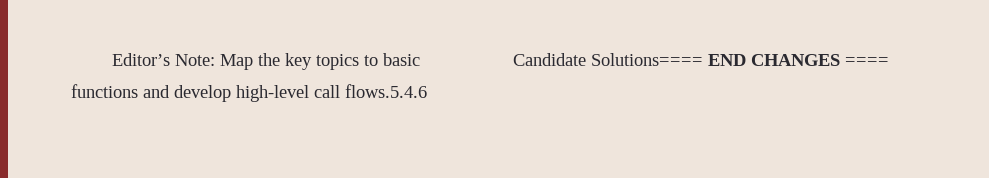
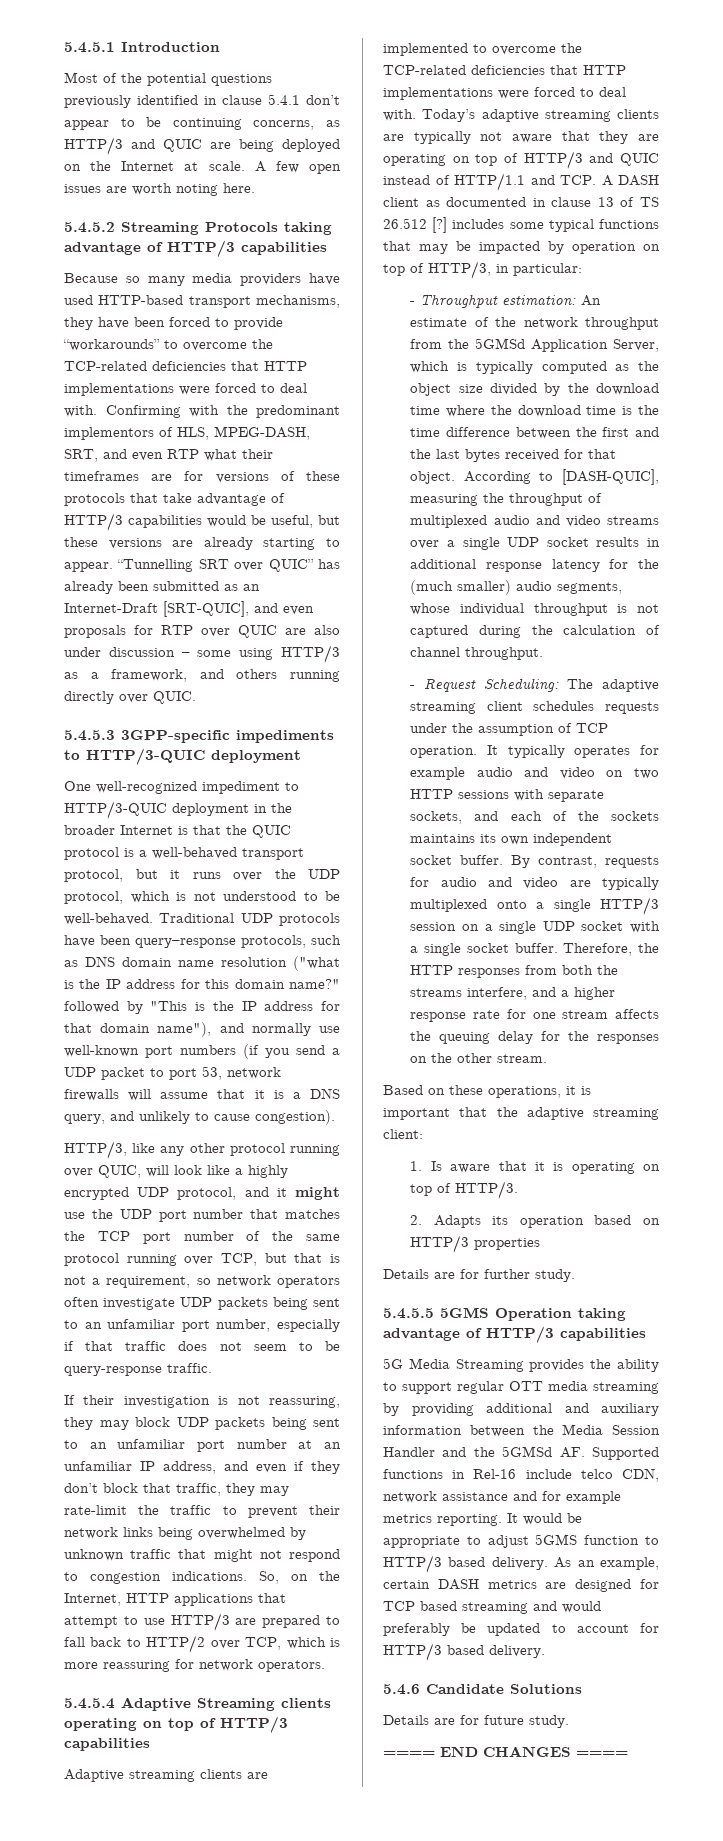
[111,53,420,70] [71,84,427,102] [513,53,703,66] Editor’s Note: Map the key topics to basic functions and develop high-level call flows.5.4.6 Candidate Solutions==== -> [64,42,220,53] [64,72,272,86] [64,94,340,108] [64,117,340,130] [64,137,340,155] [64,161,341,174] [64,183,255,196] [64,222,332,235] [64,240,327,257] [64,273,340,286] [64,295,340,308] [64,317,283,330] [63,339,273,351] [64,361,307,371] [64,383,307,396] [64,405,340,418] [64,426,310,440] [64,449,273,462] [64,471,340,483] [64,493,285,506] [64,513,340,531] [64,537,340,550] [64,559,340,572] [64,581,260,594] [64,601,314,617] [64,625,340,638] [64,645,340,663] [64,669,340,682] [64,691,196,704] [64,730,334,743] [64,748,301,765] [64,781,299,794] [64,801,292,819] [64,825,291,838] [64,847,304,860] [64,869,340,882] [64,891,340,904] [64,913,340,926] [64,935,341,948] [64,956,340,971] [64,979,340,989] [64,1001,340,1014] [64,1022,340,1037] [64,1044,340,1059] [64,1066,281,1080] [64,1088,340,1101] [64,1110,335,1125] [64,1141,340,1159] [64,1165,288,1178] [64,1187,340,1200] [64,1209,340,1222] [64,1231,340,1244] [64,1253,340,1266] [64,1275,340,1288] [64,1297,340,1310] [64,1319,340,1332] [64,1341,340,1351] [64,1363,212,1376] [64,1395,340,1408] [64,1417,340,1430] [64,1439,341,1452] [64,1461,340,1474] [64,1483,289,1496] [64,1505,340,1518] [64,1527,306,1540] [64,1549,340,1562] [64,1571,340,1584] [64,1593,286,1606] [64,1613,340,1631] [64,1635,340,1653] [64,1659,325,1672] [64,1697,331,1711] [64,1716,288,1733] [64,1738,150,1751] [64,1769,268,1782] [383,43,582,56] [383,65,626,75] [383,87,626,100] [383,109,659,122] [383,131,659,144] [383,151,659,169] [383,173,659,191] [383,197,659,207] [383,217,659,233] [383,241,660,254] [383,261,582,279] [410,294,602,308] [410,317,659,330] [410,338,659,352] [410,361,659,374] [410,383,659,396] [410,405,659,417] [410,427,659,439] [410,449,617,462] [410,469,659,485] [410,493,603,506] [410,515,659,528] [410,537,660,550] [410,559,659,572] [410,580,623,595] [410,603,659,616] [410,625,660,638] [410,647,544,660] [410,678,659,692] [410,701,659,714] [410,723,609,736] [410,745,659,758] [410,767,659,780] [410,789,605,802] [410,811,659,824] [410,833,613,846] [410,855,659,868] [410,877,659,890] [410,897,659,915] [410,921,660,934] [410,943,659,956] [410,965,619,978] [410,987,616,1000] [410,1009,659,1022] [410,1031,659,1044] [410,1053,548,1063] [383,1085,591,1098] [383,1107,659,1120] [383,1129,423,1139] [410,1161,660,1174] [410,1181,519,1199] [410,1215,660,1228] [410,1235,541,1253] [383,1269,575,1282] [383,1307,626,1321] [383,1326,646,1343] [383,1358,659,1372] [383,1381,659,1394] [383,1403,659,1416] [383,1424,660,1437] [383,1446,659,1460] [383,1468,659,1482] [383,1491,621,1504] [383,1513,582,1526] [383,1534,659,1548] [383,1555,659,1573] [383,1579,659,1592] [383,1601,601,1614] [383,1623,659,1636] [383,1643,545,1661] [383,1684,582,1695] [383,1715,569,1728] [383,1751,435,1757] 5.4.5.1 Introduction // Most of the potential questions previously identified in clause 5.4.1 don’t appear to be continuing concerns, as HTTP/3 and QUIC are being deployed on the Internet at scale. A few open issues are worth noting here. // 5.4.5.2 Streaming Protocols taking advantage of HTTP/3 capabilities // Because so many media providers have used HTTP-based transport mechanisms, they have been forced to provide “workarounds” to overcome the TCP-related deficiencies that HTTP implementations were forced to deal with. Confirming with the predominant implementors of HLS, MPEG-DASH, SRT, and even RTP what their timeframes are for versions of these protocols that take advantage of HTTP/3 capabilities would be useful, but these versions are already starting to appear. “Tunnelling SRT over QUIC” has already been submitted as an Internet-Draft [SRT-QUIC], and even proposals for RTP over QUIC are also under discussion – some using HTTP/3 as a framework, and others running directly over QUIC. // 5.4.5.3 3GPP-specific impediments to HTTP/3-QUIC deployment // One well-recognized impediment to HTTP/3-QUIC deployment in the broader Internet is that the QUIC protocol is a well-behaved transport protocol, but it runs over the UDP protocol, which is not understood to be well-behaved. Traditional UDP protocols have been query–response protocols, such as DNS domain name resolution ("what is the IP address for this domain name?" followed by "This is the IP address for that domain name"), and normally use well-known port numbers (if you send a UDP packet to port 53, network firewalls will assume that it is a DNS query, and unlikely to cause congestion). // HTTP/3, like any other protocol running over QUIC, will look like a highly encrypted UDP protocol, and it might use the UDP port number that matches the TCP port number of the same protocol running over TCP, but that is not a requirement, so network operators often investigate UDP packets being sent to an unfamiliar port number, especially if that traffic does not seem to be query-response traffic. // If their investigation is not reassuring, they may block UDP packets being sent to an unfamiliar port number at an unfamiliar IP address, and even if they don’t block that traffic, they may rate-limit the traffic to prevent their network links being overwhelmed by unknown traffic that might not respond to congestion indications. So, on the Internet, HTTP applications that attempt to use HTTP/3 are prepared to fall back to HTTP/2 over TCP, which is more reassuring for network operators. // 5.4.5.4 Adaptive Streaming clients operating on top of HTTP/3 capabilities // Adaptive streaming clients are implemented to overcome the TCP-related deficiencies that HTTP implementations were forced to deal with. Today’s adaptive streaming clients are typically not aware that they are operating on top of HTTP/3 and QUIC instead of HTTP/1.1 and TCP. A DASH client as documented in clause 13 of TS 26.512 [?] includes some typical functions that may be impacted by operation on top of HTTP/3, in particular: // - Throughput estimation: An estimate of the network throughput from the 5GMSd Application Server, which is typically computed as the object size divided by the download time where the download time is the time difference between the first and the last bytes received for that object. According to [DASH-QUIC], measuring the throughput of multiplexed audio and video streams over a single UDP socket results in additional response latency for the (much smaller) audio segments, whose individual throughput is not captured during the calculation of channel throughput. // - Request Scheduling: The adaptive streaming client schedules requests under the assumption of TCP operation. It typically operates for example audio and video on two HTTP sessions with separate sockets, and each of the sockets maintains its own independent socket buffer. By contrast, requests for audio and video are typically multiplexed onto a single HTTP/3 session on a single UDP socket with a single socket buffer. Therefore, the HTTP responses from both the streams interfere, and a higher response rate for one stream affects the queuing delay for the responses on the other stream. // Based on these operations, it is important that the adaptive streaming client: // 1. Is aware that it is operating on top of HTTP/3. // 2. Adapts its operation based on HTTP/3 properties // Details are for further study. // 5.4.5.5 5GMS Operation taking advantage of HTTP/3 capabilities // 5G Media Streaming provides the ability to support regular OTT media streaming by providing additional and auxiliary information between the Media Session Handler and the 5GMSd AF. Supported functions in Rel-16 include telco CDN, network assistance and for example metrics reporting. It would be appropriate to adjust 5GMS function to HTTP/3 based delivery. As an example, certain DASH metrics are designed for TCP based streaming and would preferably be updated to account for HTTP/3 based delivery. // 5.4.6 Candidate Solutions // Details are for future study. // ====

